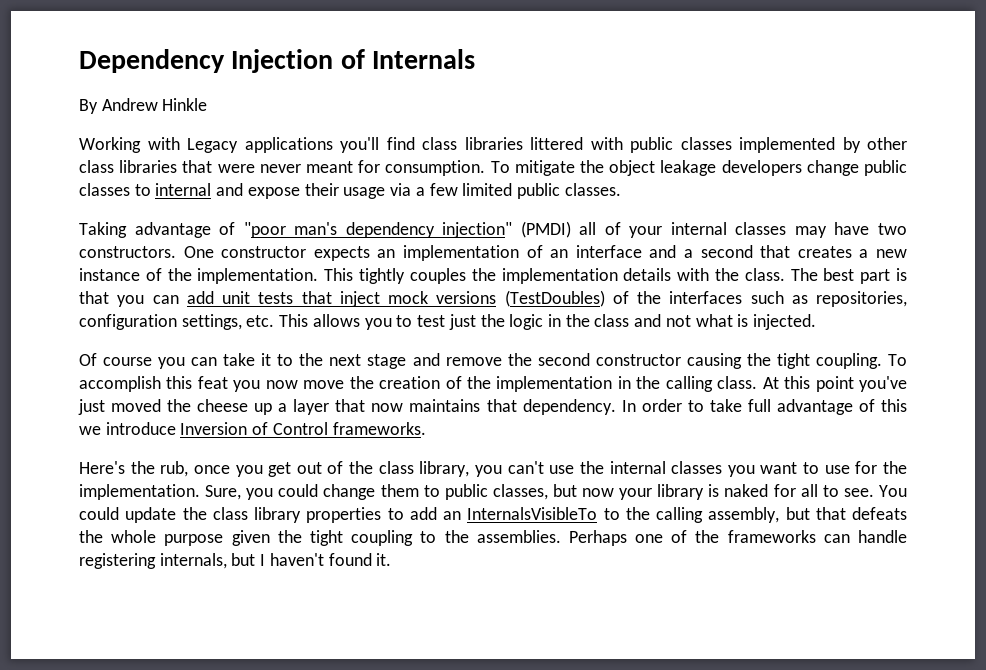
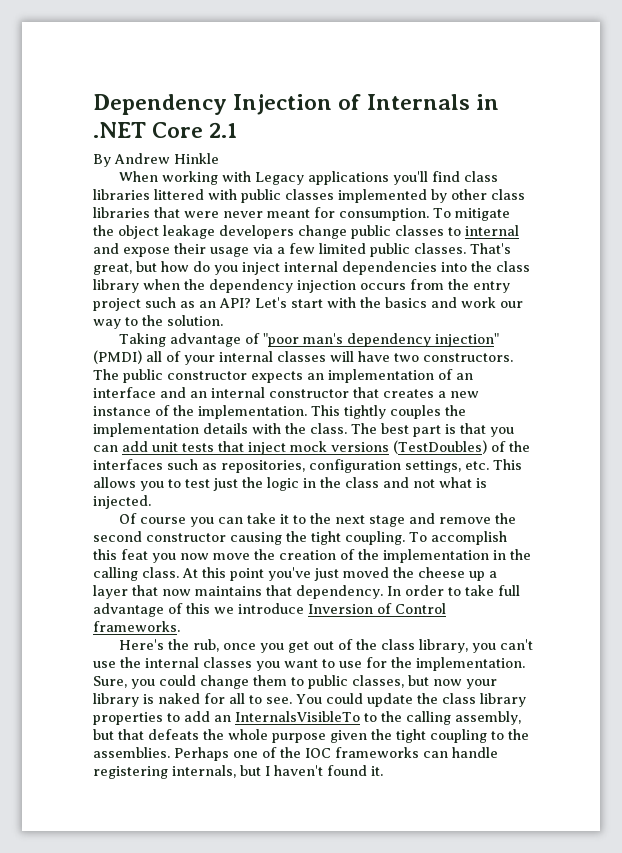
(476, 59) none -> [475,94,499,110] [93,122,238,138] in .NET Core 2.1
[79,137,141,153] Working -> [118,171,218,185] When working
(621, 189) none -> [470,243,511,254] [93,261,530,275] [93,279,510,293] [93,297,523,311] [93,315,223,329] That's great, but how do you inject internal dependencies into the class library when the dependency injection occurs from the entry project such as an API? Let's start with the basics and work our way to the solution.
[794,226,827,238] may -> [330,351,354,362] will
[183,246,214,258] One -> [93,369,163,383] The public
[684,245,753,258] a second -> [190,387,349,398] an internal constructor
(720, 536) none -> [305,748,331,758] IOC

